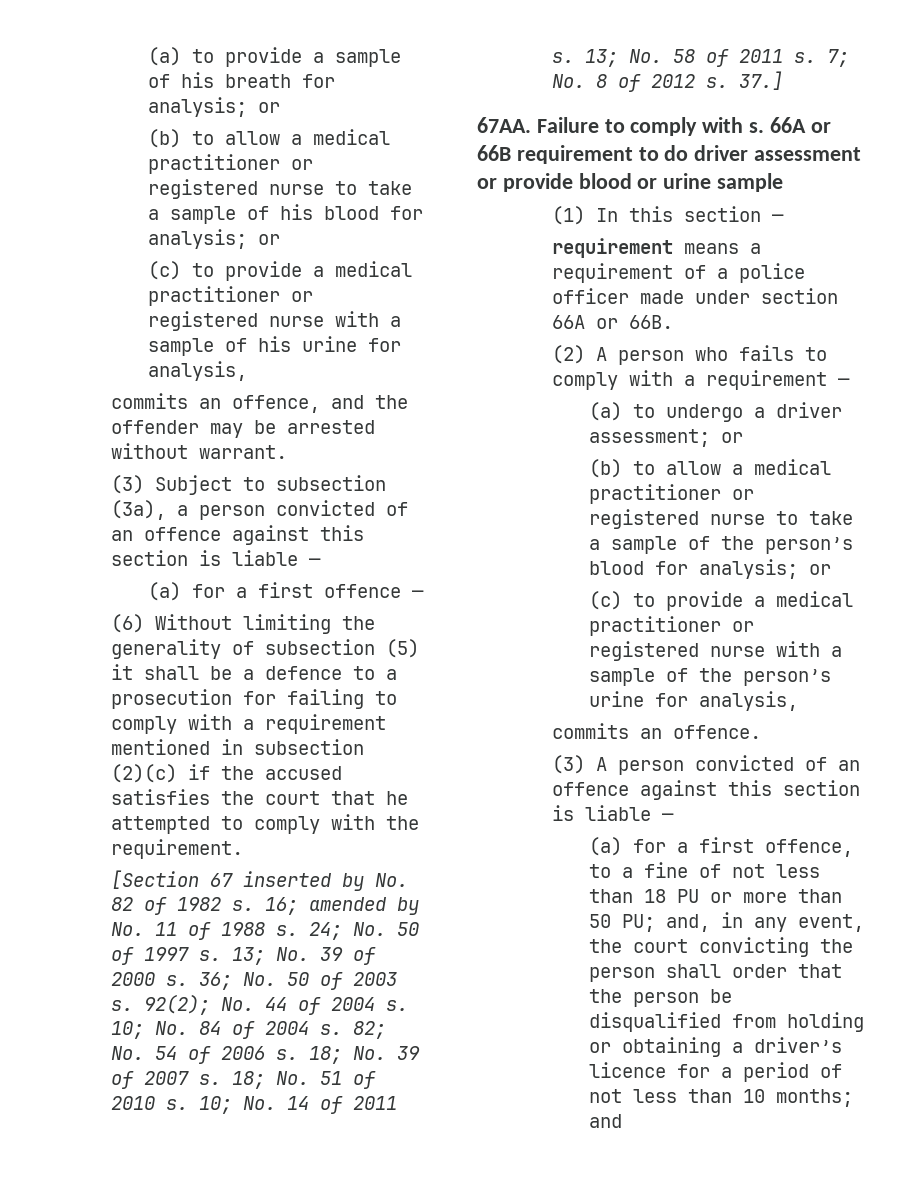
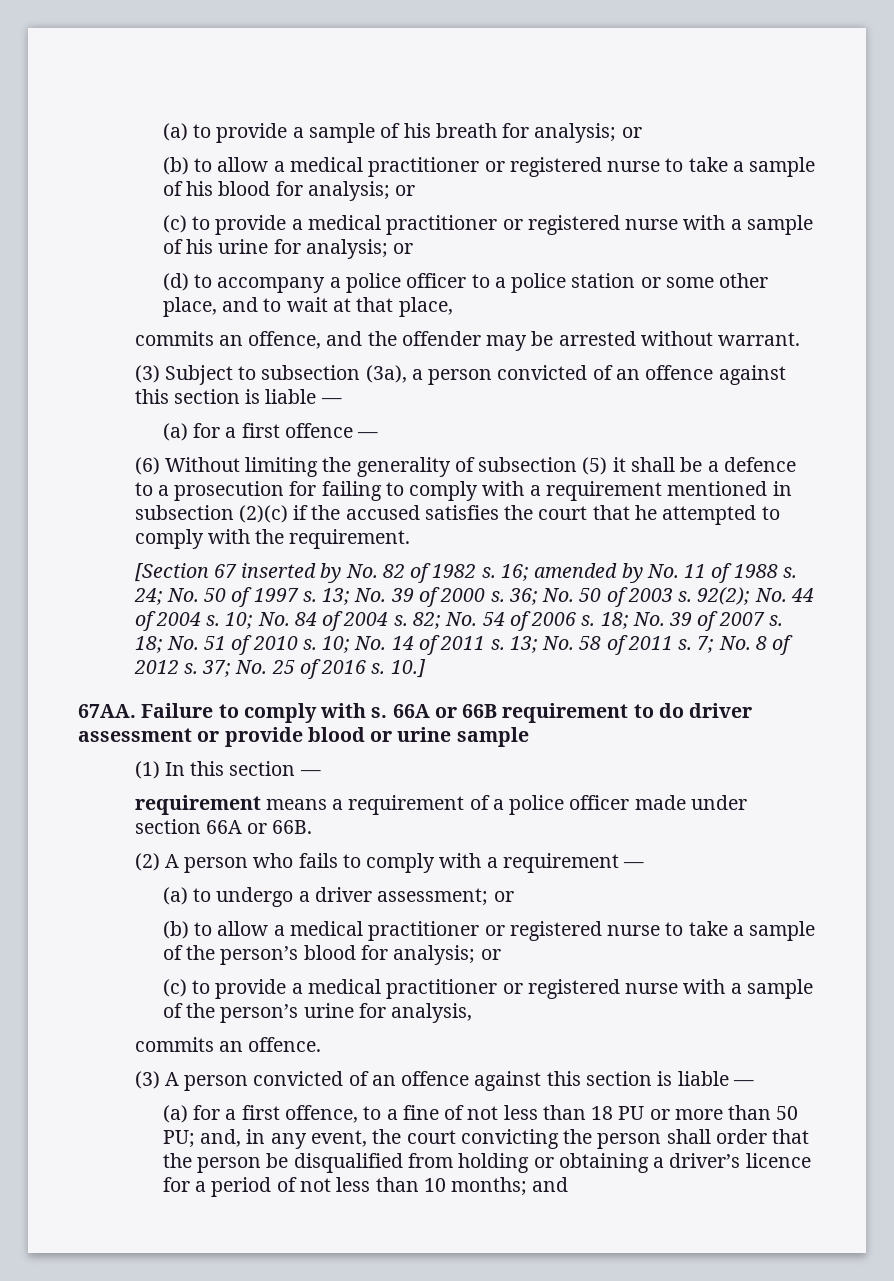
[148,361,248,381] analysis, -> [306,239,414,259] [162,273,769,293] [162,297,453,317] analysis; or // (d) to accompany a police officer to a police station or some other place, and to wait at that place,
[738,71,783,90] 37.] -> [202,659,426,679] 37; No. 25 of 2016 s. 10.]

